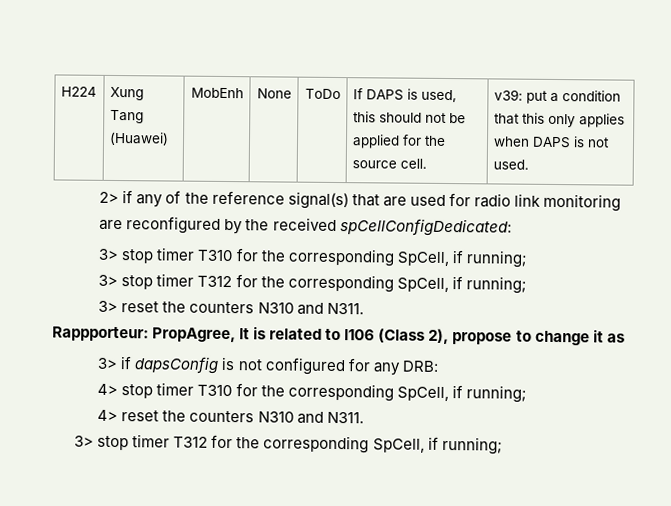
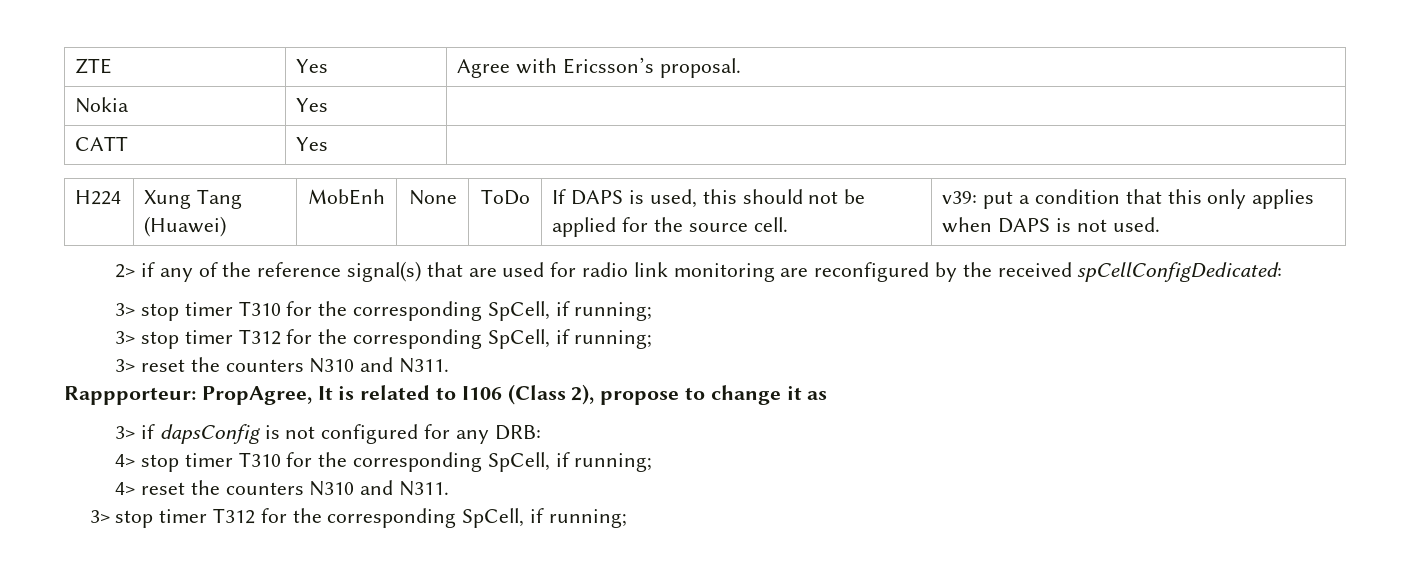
(60, 91) none -> [75,58,113,74] [296,59,329,73] [457,57,741,78] [75,97,130,113] [296,98,329,112] [75,136,129,151] [296,137,329,151] ZTE | Yes | Agree with Ericsson’s proposal. // Nokia | Yes | // CATT | Yes | //

